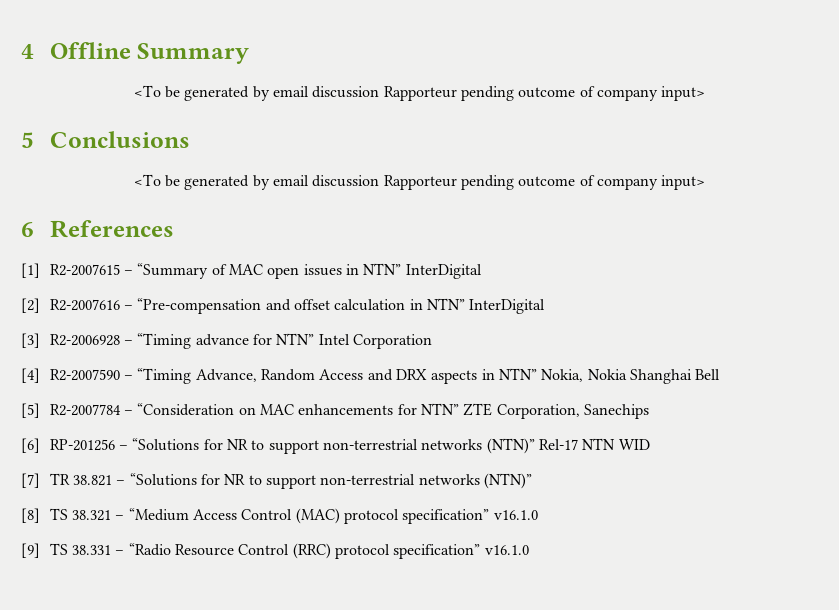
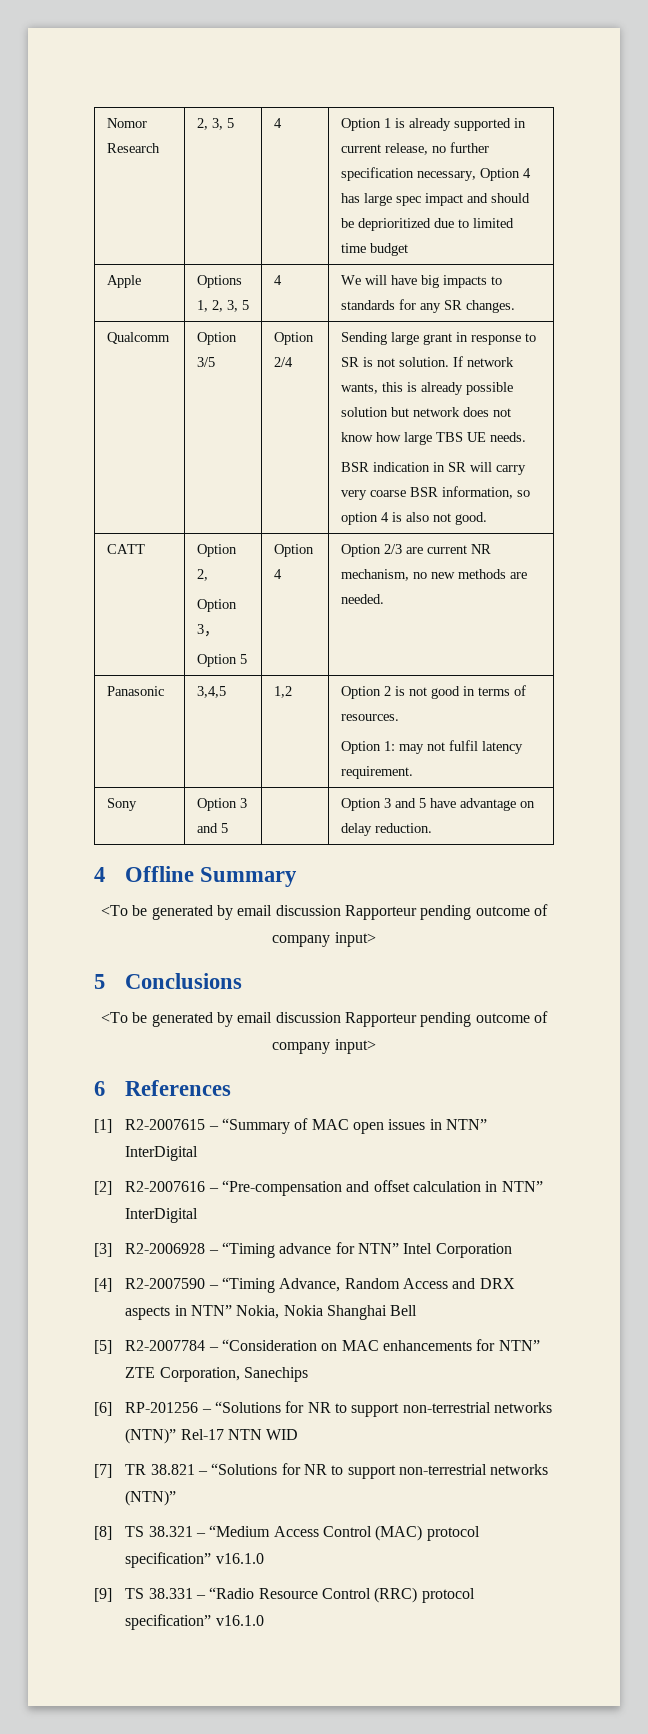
(21, 51) none -> [106,118,147,128] [106,143,160,153] [196,118,234,130] [273,118,282,128] [340,118,526,131] [340,142,489,155] [340,167,531,181] [340,193,530,206] [340,218,514,231] [340,243,408,256] [106,275,141,288] [196,275,242,288] [196,300,249,312] [273,275,282,285] [340,275,502,288] [340,299,515,313] [106,332,170,344] [196,332,237,345] [196,357,215,367] [273,332,314,345] [273,357,293,367] [340,332,536,345] [340,356,514,367] [340,382,513,395] [340,407,511,417] [340,432,526,445] [340,462,526,475] [340,486,530,500] [340,512,487,525] [106,544,145,554] [196,544,237,557] [196,569,208,581] [196,599,237,612] [196,624,219,637] [196,654,247,667] [273,544,314,557] [273,569,282,579] [340,544,491,557] [340,569,527,581] [340,594,384,604] [106,686,164,696] [196,686,226,698] [273,686,292,698] [340,685,526,699] [340,714,399,721] [340,740,523,754] [340,766,413,779] [106,798,137,811] [196,798,247,811] [196,823,228,833] [340,798,535,811] [340,823,432,836] Nomor Research | 2, 3, 5 | 4 | Option 1 is already supported in current release, no further specification necessary, Option 4 has large spec impact and should be deprioritized due to limited time budget // Apple | Options 1, 2, 3, 5 | 4 | We will have big impacts to standards for any SR changes. // Qualcomm | Option 3/5 | Option 2/4 | Sending large grant in response to SR is not solution. If network wants, this is already possible solution but network does not know how large TBS UE needs. // BSR indication in SR will carry very coarse BSR information, so option 4 is also not good. // CATT | Option 2, // Option 3， // Option 5 | Option 4 | Option 2/3 are current NR mechanism, no new methods are needed. // Panasonic | 3,4,5 | 1,2 | Option 2 is not good in terms of resources. // Option 1: may not fulfil latency requirement. // Sony | Option 3 and 5 | | Option 3 and 5 have advantage on delay reduction. //

